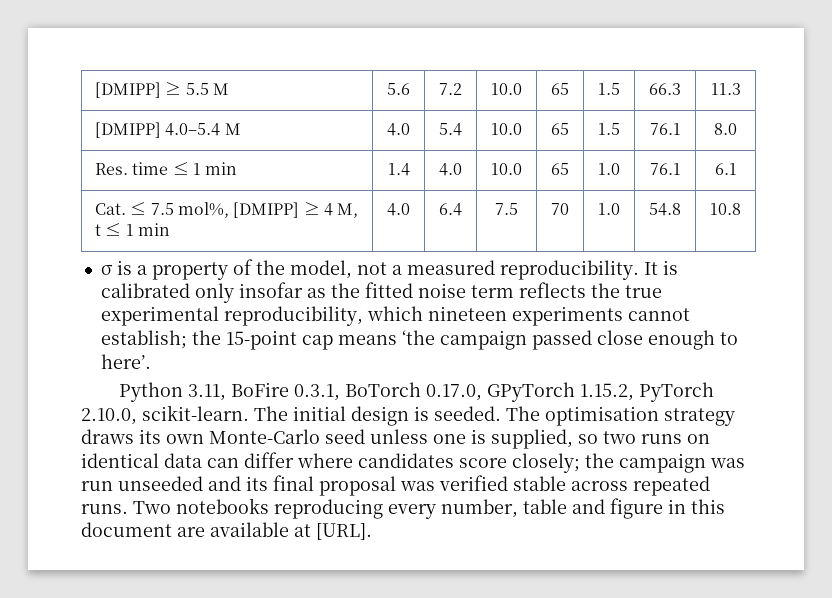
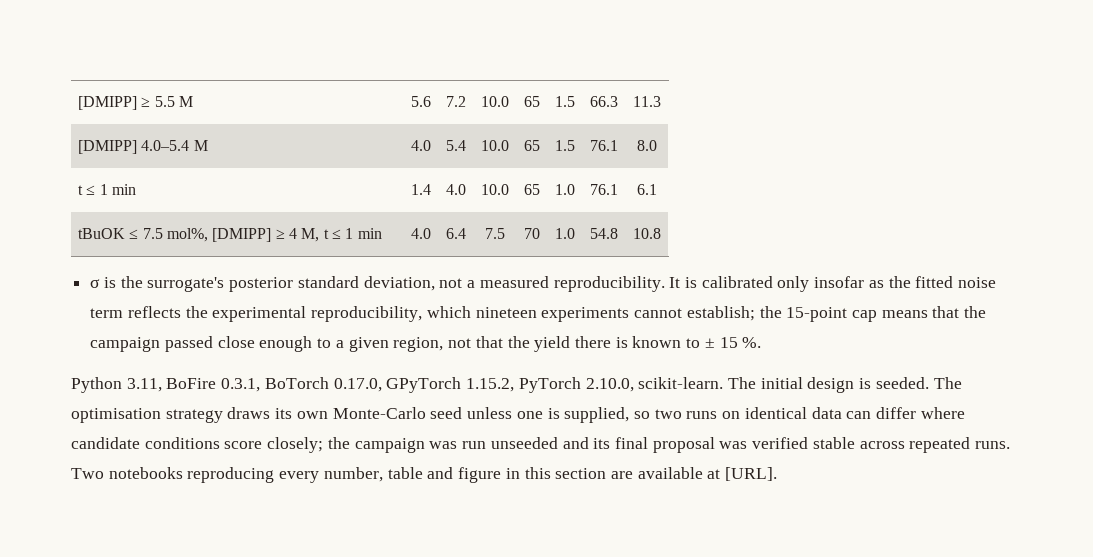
[94,162,169,175] Res. time -> [78,185,84,195] t
[94,203,126,215] Cat. -> [78,228,126,239] tBuOK
[136,259,352,280] a property of the model, -> [120,276,435,292] the surrogate's posterior standard deviation,
[624,285,662,298] true -> (208, 312) none
[401,330,435,345] ‘the -> [932,306,987,318] that the
[100,354,151,369] here’. -> [335,336,762,352] a given region, not that the yield there is known to ± 15 %.
[358,453,454,468] candidates -> [71,437,220,449] candidate conditions
[81,522,172,537] document -> [555,468,607,479] section

